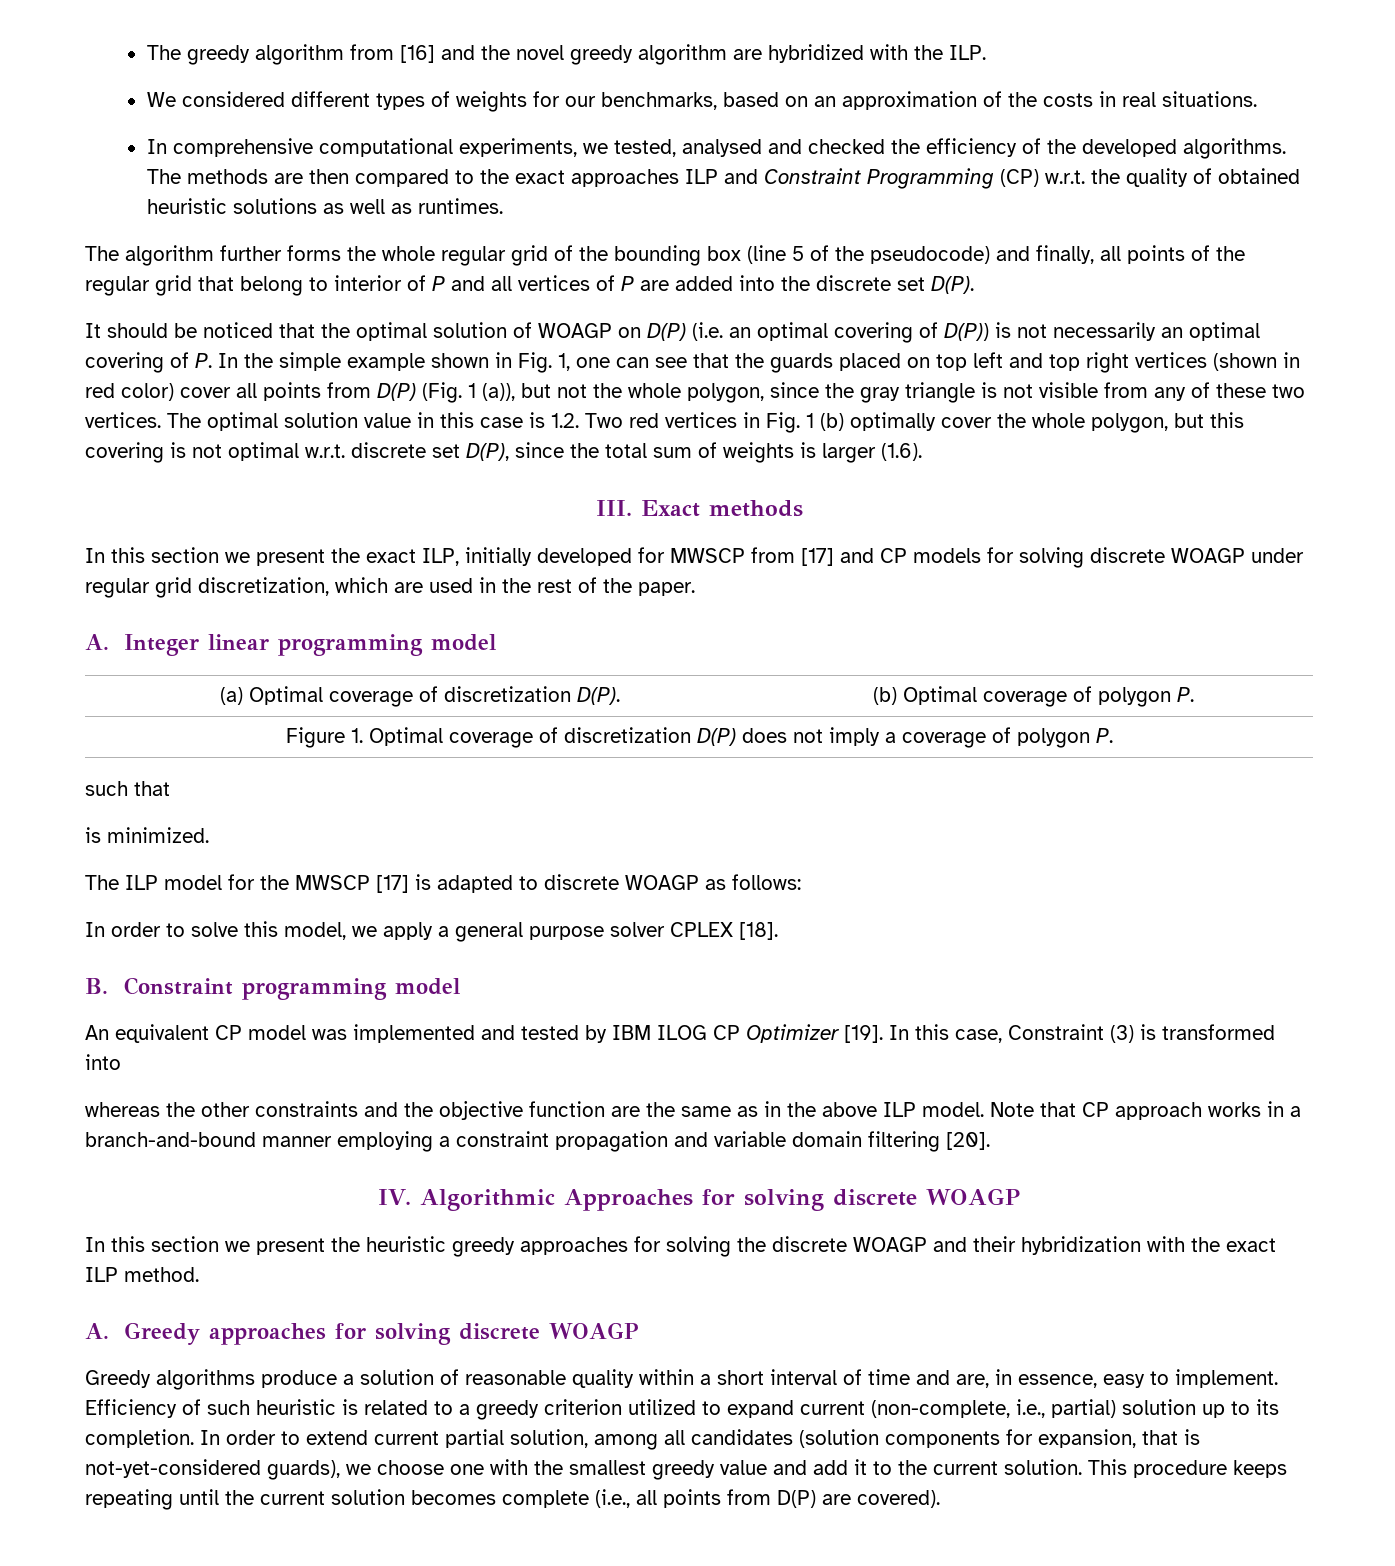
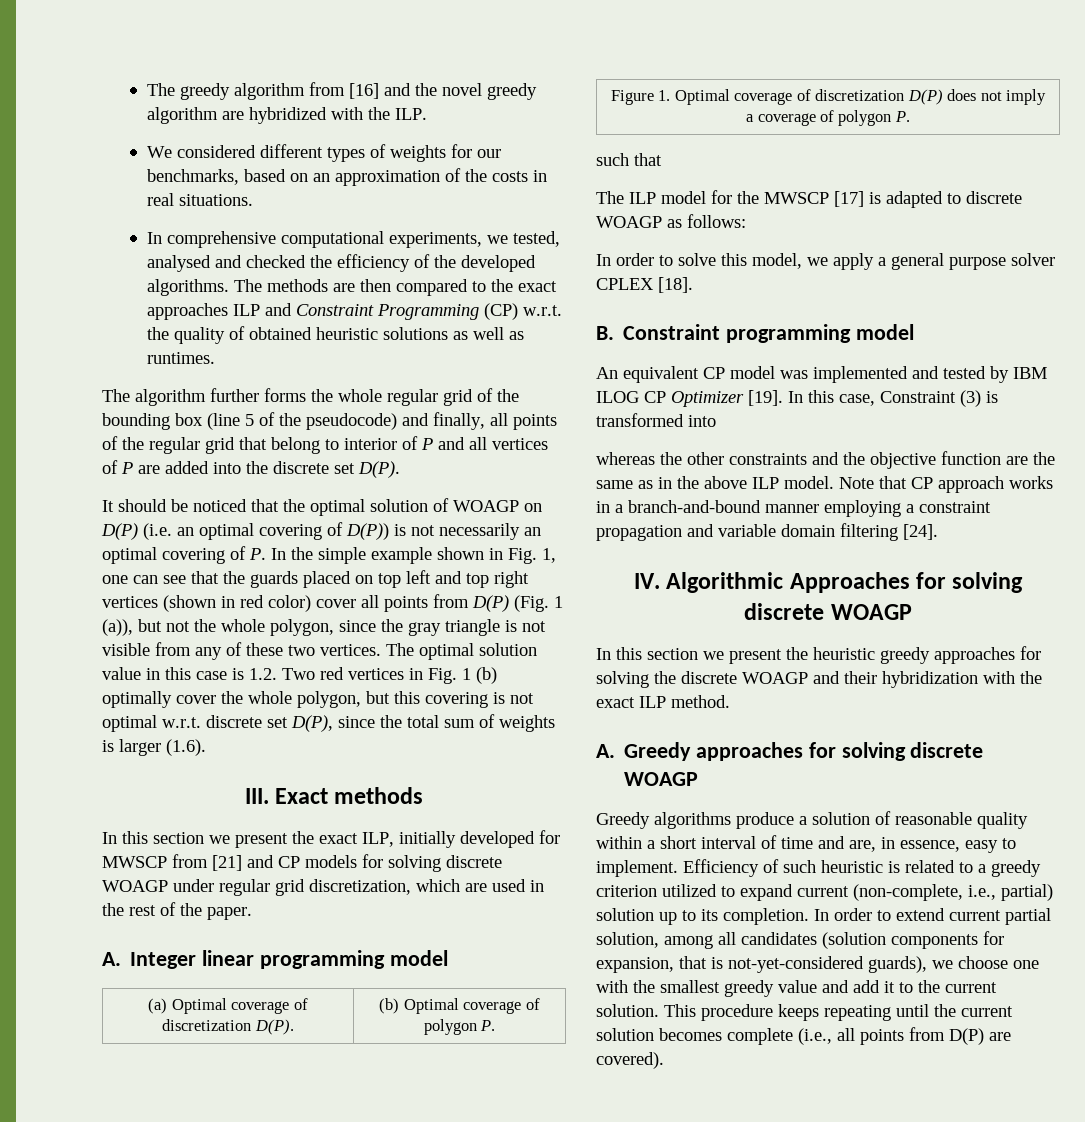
[801,548,834,566] [17] -> [212,855,242,871] [21]
[85,827,209,843] // is minimized. -> (662, 159) none
[946,1132,990,1150] [20]. -> [903,524,938,540] [24].

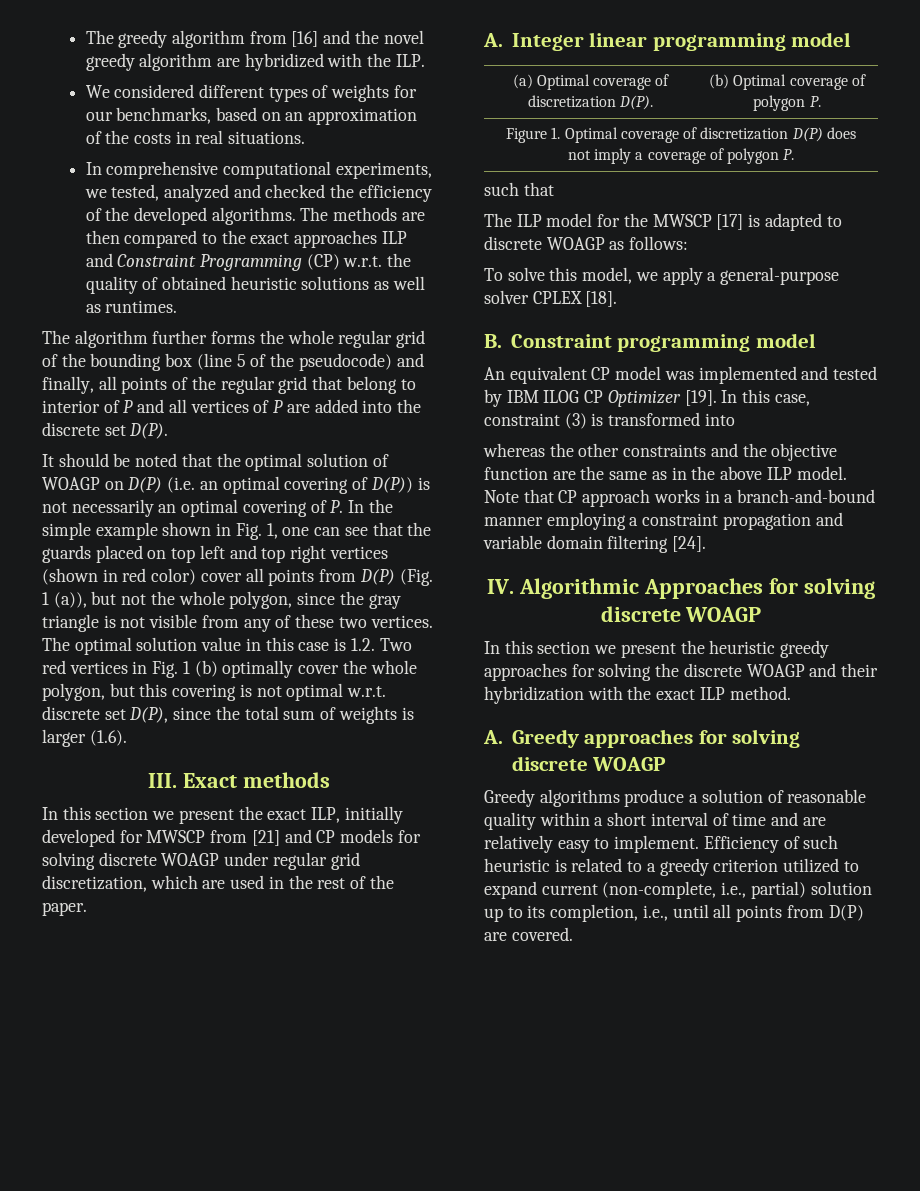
[146,255,211,272] analysed -> [163,184,229,202] analyzed
[193,499,247,512] noticed -> [135,453,178,467] noted
[596,253,673,266] In order to -> [484,268,503,281] To
[891,253,1006,270] general purpose -> [720,267,840,285] general-purpose
[880,391,956,403] Constraint -> [484,413,560,426] constraint
[849,837,960,852] are, in essence, -> [802,817,826,826] [484,835,553,853] are relatively
[723,908,1051,925] [596,931,1004,949] [596,956,1039,973] [596,980,997,997] [596,1004,1013,1021] [596,1028,832,1045] completion. In order to extend current partial solution, among all candidates (solution components for expansion, that is not-yet-considered guards), we choose one with the smallest greedy value and add it to the current solution. This procedure keeps repeating until the current solution becomes complete (i.e., -> [550,904,709,922] completion, i.e., until
[596,1052,664,1069] covered). -> [511,927,573,941] covered.

